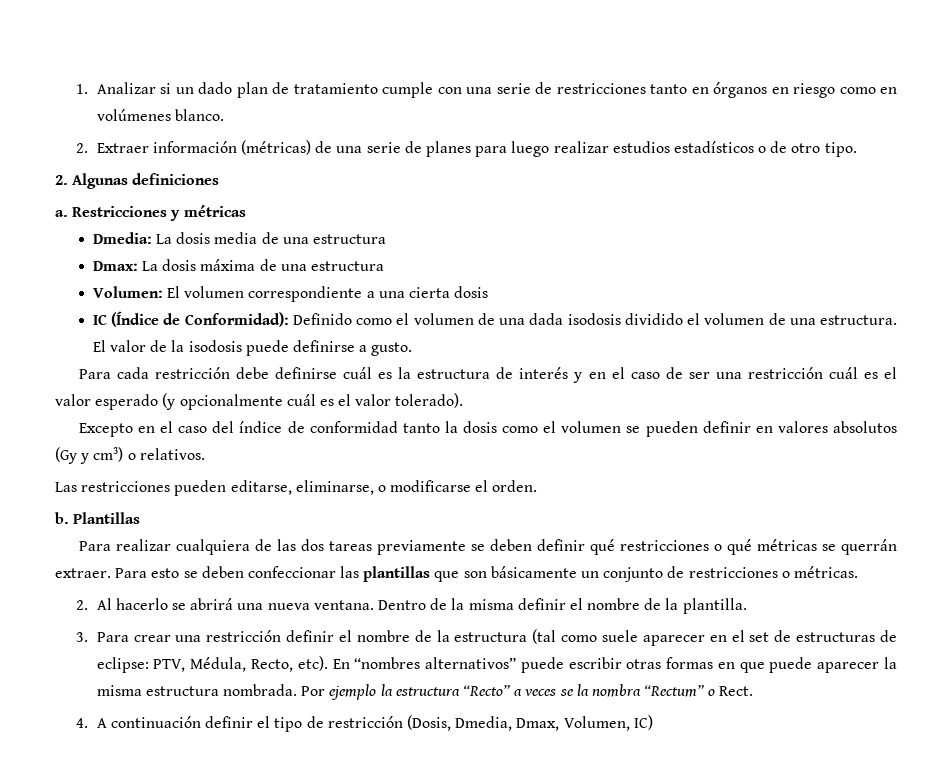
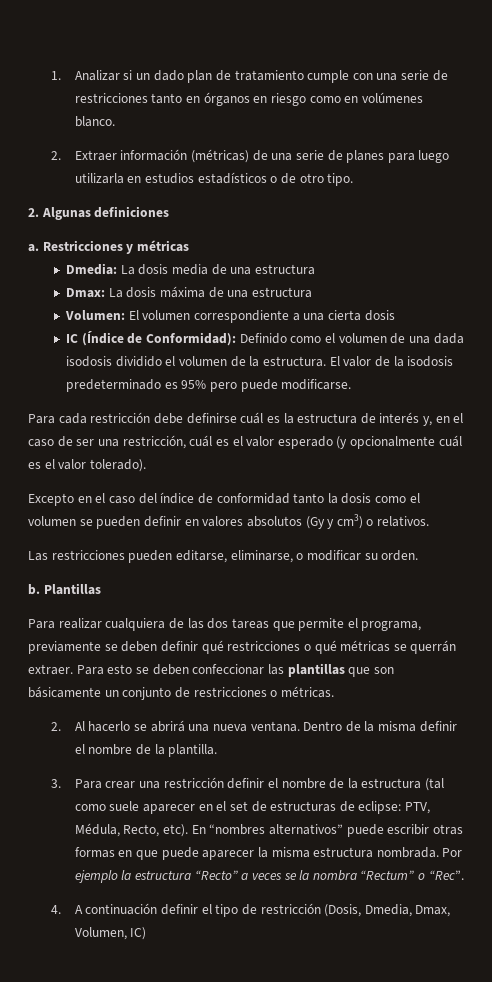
[553,141,609,153] realizar -> [74,173,142,184] utilizarla en
[789,318,816,325] una -> [249,356,260,367] la
[245,340,413,356] puede definirse a gusto. -> [66,379,352,392] predeterminado es 95% pero puede modificarse.
[573,372,583,383] y -> [423,416,433,426] y,
[747,367,823,379] restricción -> [122,435,186,449] restricción,
[390,480,489,492] modificarse el -> [306,550,378,561] modificar su
(372, 546) none -> [272,618,422,631] que permite el programa,
[719,686,754,696] Rect. -> [428,870,464,880] “Rec”.

